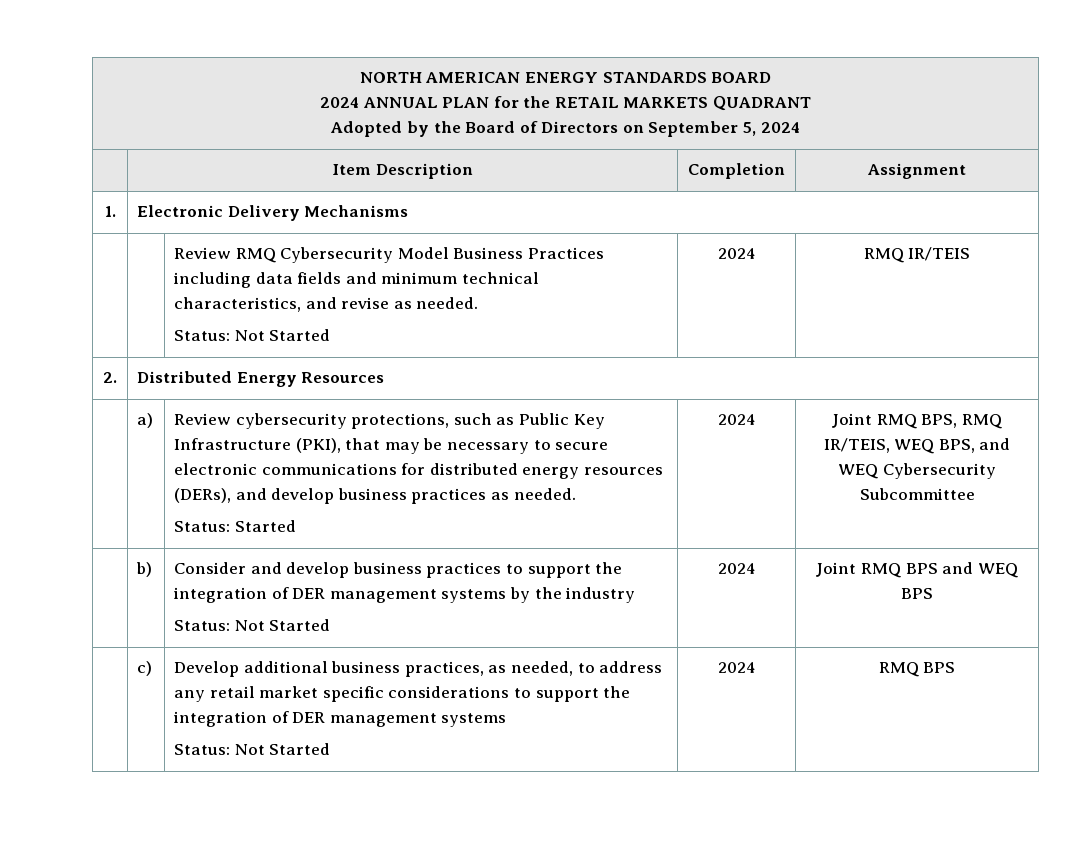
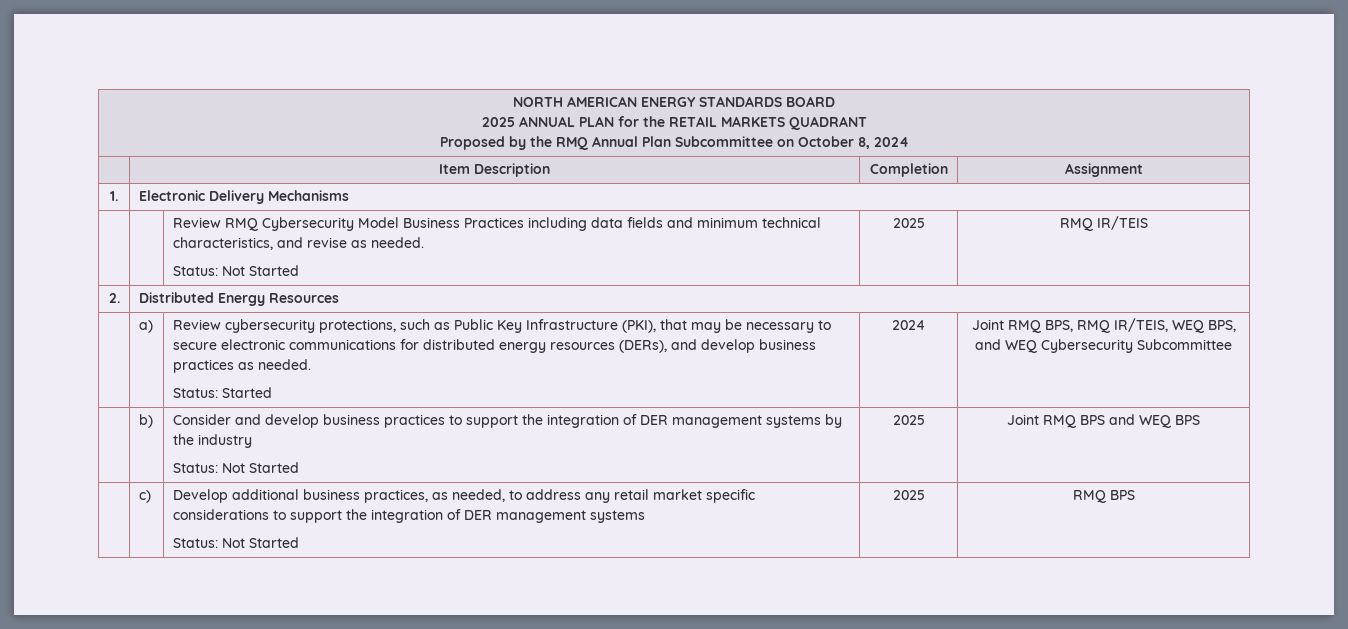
[319,97,359,108] 2024 -> [481,117,515,127] 2025
[330,121,757,137] Adopted by the Board of Directors on September 5, -> [439,136,870,150] Proposed by the RMQ Annual Plan Subcommittee on October 8,
[717,248,756,259] 2024 -> [892,218,925,228] 2025
[717,563,756,574] 2024 -> [892,415,925,425] 2025
[717,662,756,673] 2024 -> [892,490,925,500] 2025

